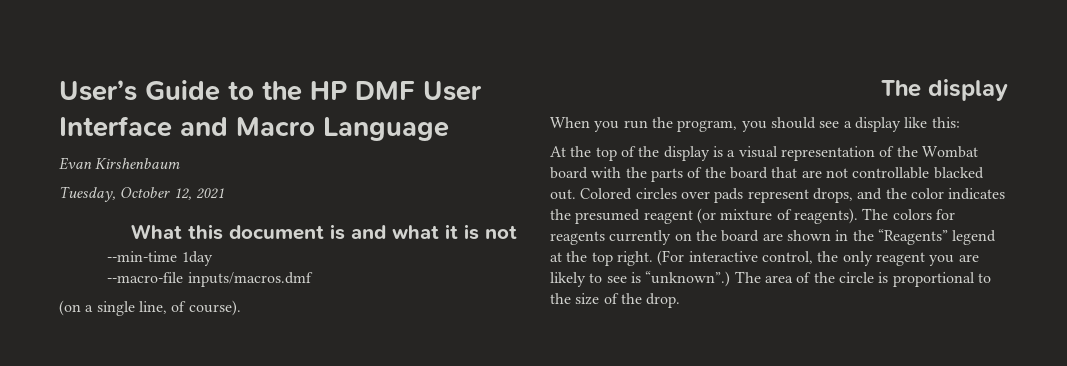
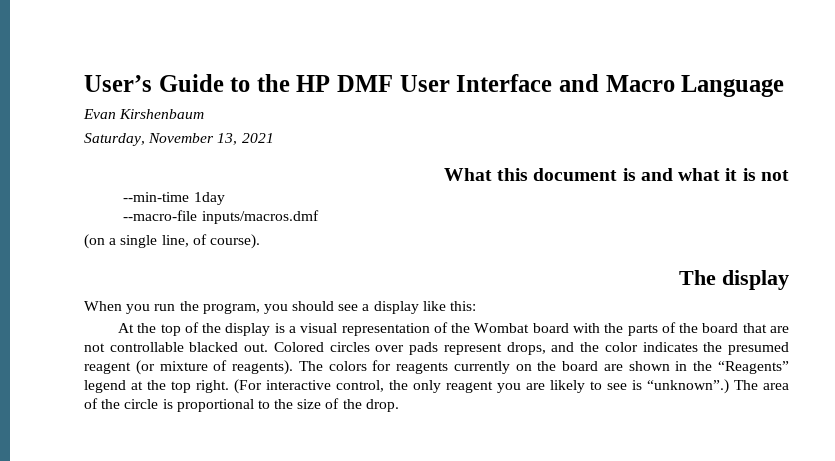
[59,186,192,202] Tuesday, October 12, -> [84,133,238,146] Saturday, November 13,

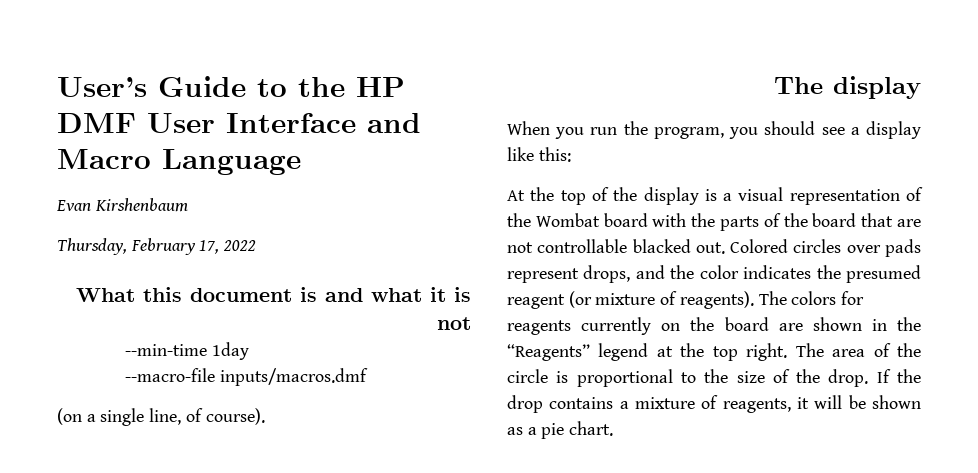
[84,133,274,146] Saturday, November 13, 2021 -> [57,238,257,255] Thursday, February 17, 2022
[234,379,729,394] (For interactive control, the only reagent you are likely to see is “unknown”.) -> (788, 352) none
(399, 405) none -> [876,369,921,383] [507,395,921,413] [507,421,614,439] If the drop contains a mixture of reagents, it will be shown as a pie chart.

